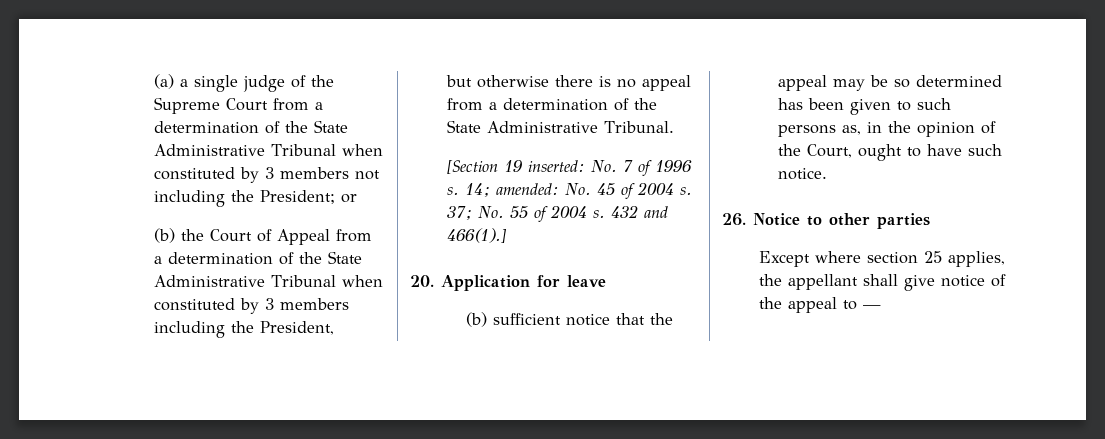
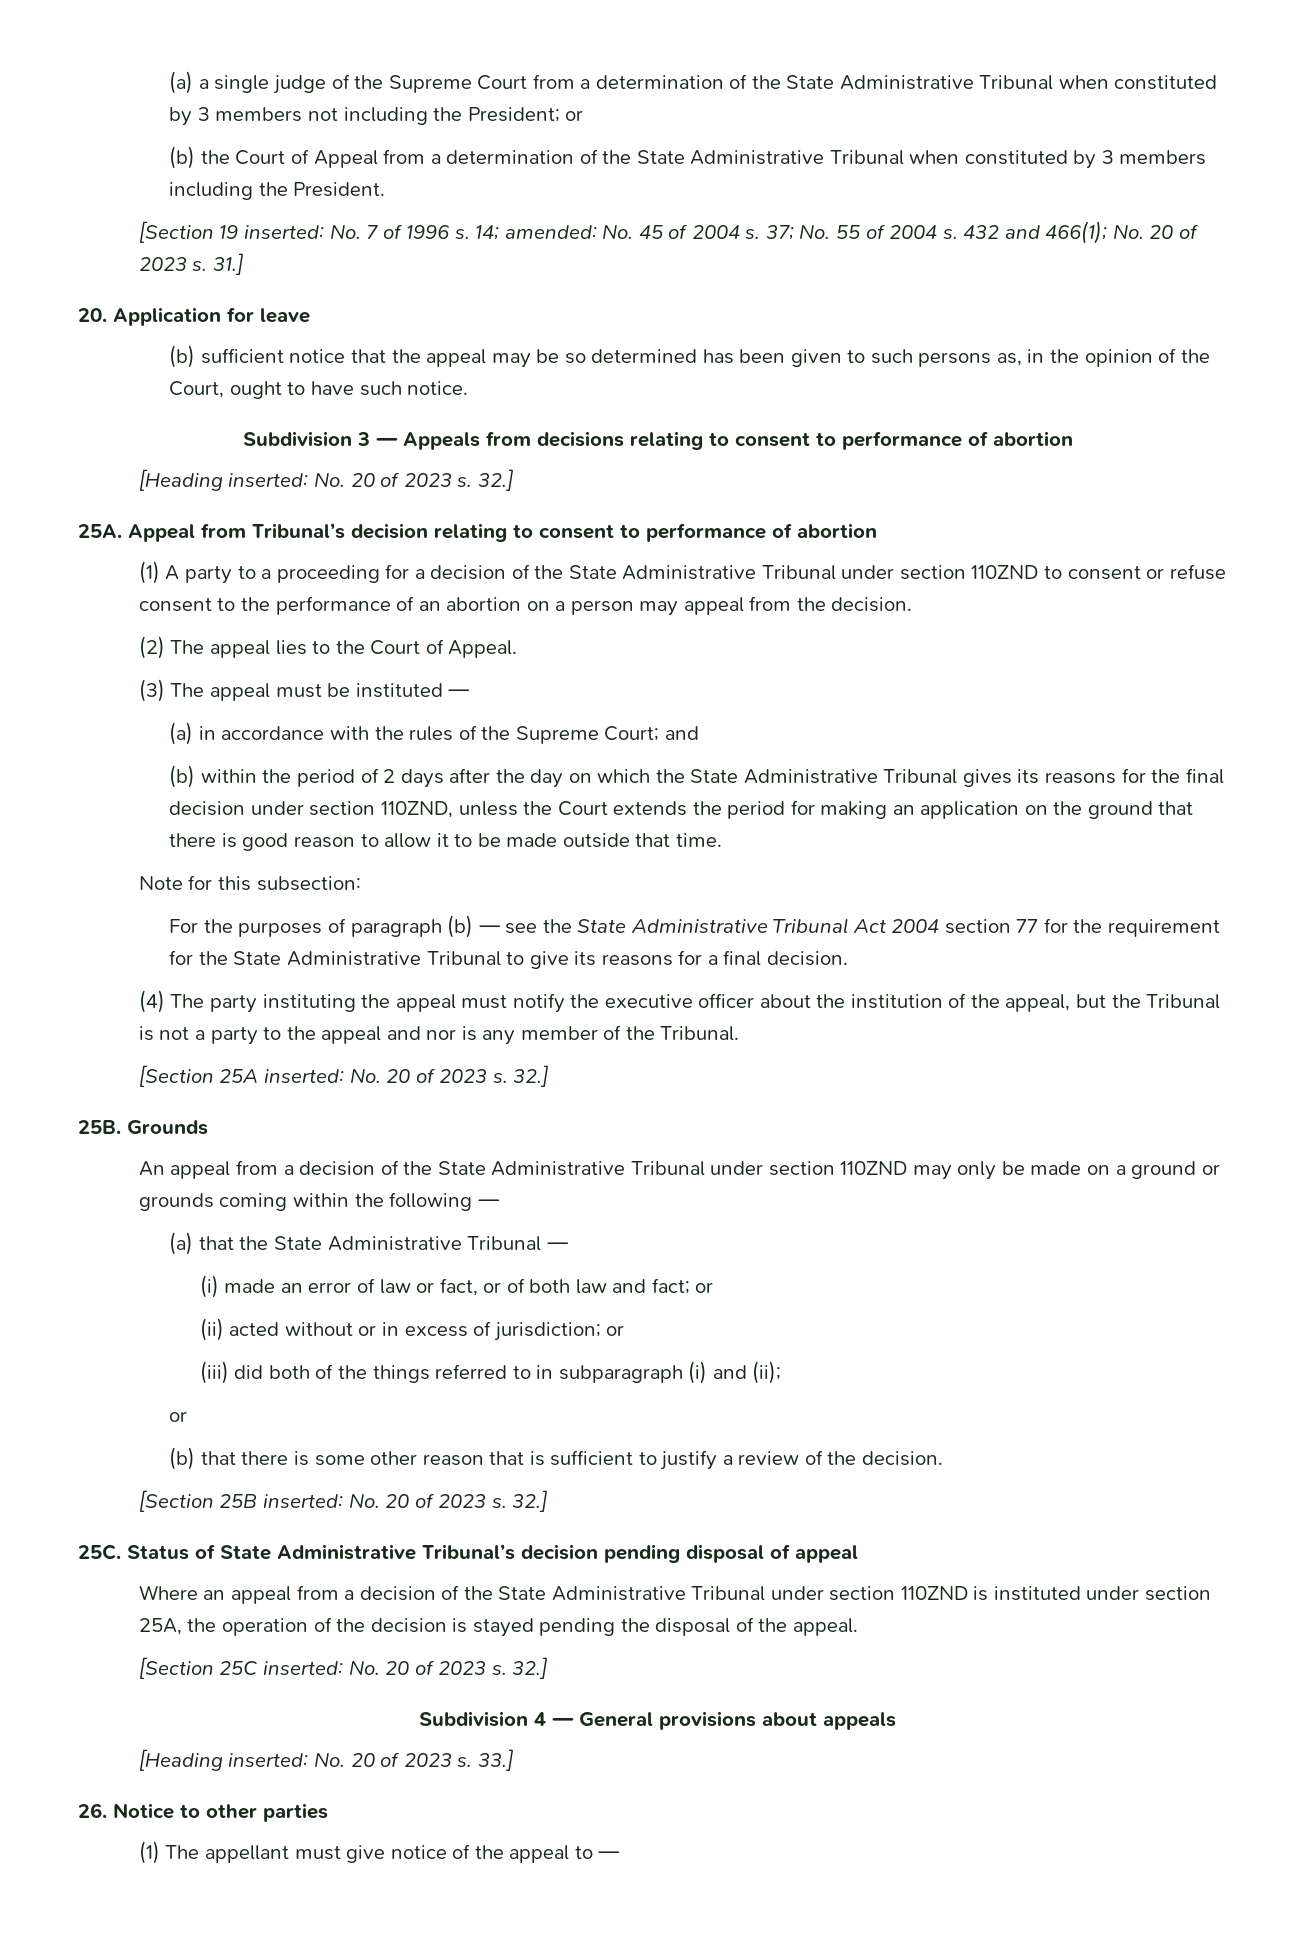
[259,321,334,335] [446,75,692,91] [447,98,658,111] [447,120,675,133] President, // but otherwise there is no appeal from a determination of the State Administrative Tribunal. -> [293,182,386,197] President.
[447,228,508,243] 466(1).] -> [1045,221,1198,244] [138,253,244,275] 466(1); No. 20 of 2023 s. 31.]
(827, 174) none -> [242,431,1073,450] [138,469,514,491] [78,523,877,542] [138,561,1226,584] [138,596,913,616] [138,636,518,659] [138,679,471,702] [169,722,699,745] [169,765,1224,788] [169,800,1194,819] [169,833,722,851] [138,875,361,891] [169,915,1221,938] [169,950,848,969] [138,990,1221,1013] [138,1025,740,1045] [138,1065,550,1087] [78,1120,208,1135] [138,1160,1220,1180] [138,1192,500,1211] [169,1232,569,1255] [199,1275,714,1298] [199,1318,625,1341] [199,1361,782,1384] [169,1411,188,1422] [169,1447,943,1470] [138,1490,549,1512] [78,1544,858,1563] [138,1585,1212,1604] [138,1617,858,1637] [138,1657,549,1679] [419,1711,896,1730] [138,1749,514,1771] // Subdivision 3 — Appeals from decisions relating to consent to performance of abortion // [Heading inserted: No. 20 of 2023 s. 32.] // 25A. Appeal from Tribunal’s decision relating to consent to performance of abortion // (1) A party to a proceeding for a decision of the State Administrative Tribunal under section 110ZND to consent or refuse consent to the performance of an abortion on a person may appeal from the decision. // (2) The appeal lies to the Court of Appeal. // (3) The appeal must be instituted — // (a) in accordance with the rules of the Supreme Court; and // (b) within the period of 2 days after the day on which the State Administrative Tribunal gives its reasons for the final decision under section 110ZND, unless the Court extends the period for making an application on the ground that there is good reason to allow it to be made outside that time. // Note for this subsection: // For the purposes of paragraph (b) — see the State Administrative Tribunal Act 2004 section 77 for the requirement for the State Administrative Tribunal to give its reasons for a final decision. // (4) The party instituting the appeal must notify the executive officer about the institution of the appeal, but the Tribunal is not a party to the appeal and nor is any member of the Tribunal. // [Section 25A inserted: No. 20 of 2023 s. 32.] // 25B. Grounds // An appeal from a decision of the State Administrative Tribunal under section 110ZND may only be made on a ground or grounds coming within the following — // (a) that the State Administrative Tribunal — // (i) made an error of law or fact, or of both law and fact; or // (ii) acted without or in excess of jurisdiction; or // (iii) did both of the things referred to in subparagraph (i) and (ii); // or // (b) that there is some other reason that is sufficient to justify a review of the decision. // [Section 25B inserted: No. 20 of 2023 s. 32.] // 25C. Status of State Administrative Tribunal’s decision pending disposal of appeal // Where an appeal from a decision of the State Administrative Tribunal under section 110ZND is instituted under section 25A, the operation of the decision is stayed pending the disposal of the appeal. // [Section 25C inserted: No. 20 of 2023 s. 32.] // Subdivision 4 — General provisions about appeals // [Heading inserted: No. 20 of 2023 s. 33.]
[759,251,1006,267] [759,274,899,290] Except where section 25 applies, the appellant shall -> [138,1841,341,1864] (1) The appellant must

